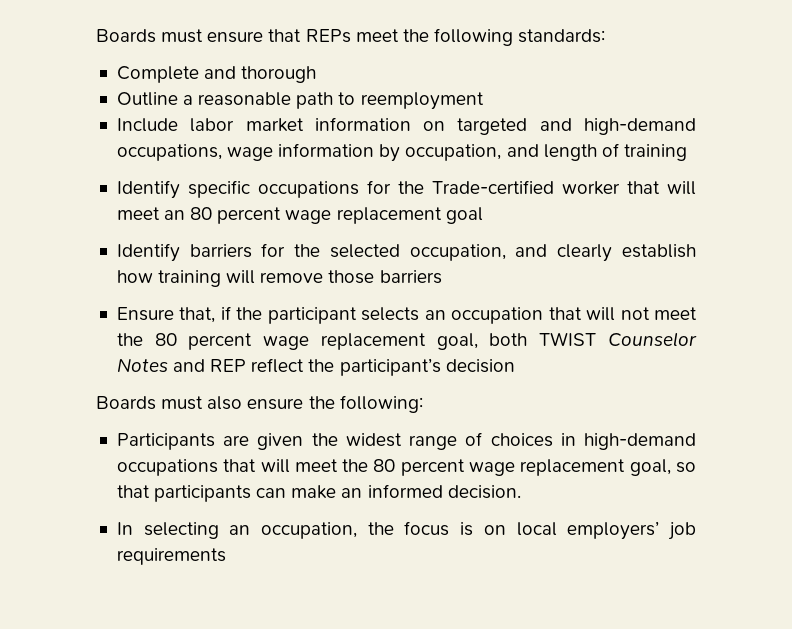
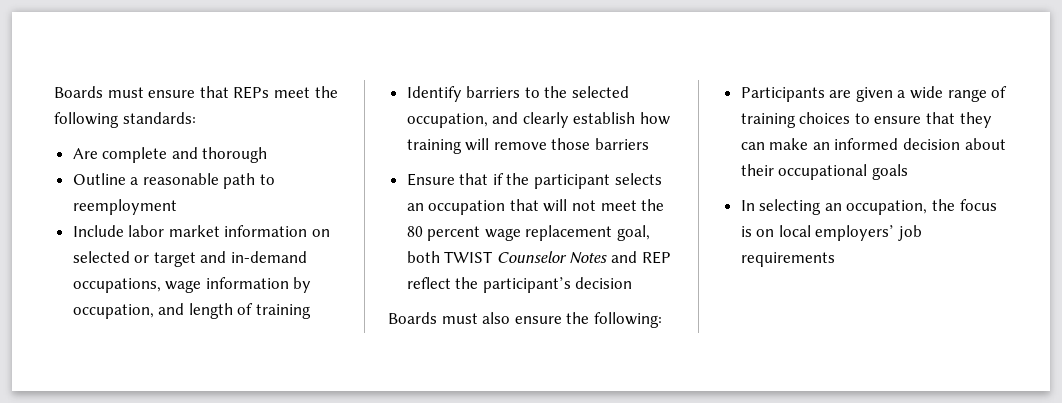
[116,66,199,83] Complete -> [72,147,168,163] Are complete
[457,118,697,135] targeted and high-demand -> [72,251,308,267] selected or target and in-demand
[116,180,697,199] [116,207,483,224] // Identify specific occupations for the Trade-certified worker that will meet an 80 percent wage replacement goal -> (312, 311) none
[261,243,286,257] for -> [524,87,540,98] to
[179,307,216,323] that, -> [459,173,489,185] that
[311,432,697,450] [116,459,697,476] [116,484,521,502] the widest range of choices in high-demand occupations that will meet the 80 percent wage replacement goal, so that participants can make an informed decision. -> [897,86,1008,102] [740,112,992,128] [740,138,1006,150] [740,164,908,180] a wide range of training choices to ensure that they can make an informed decision about their occupational goals

